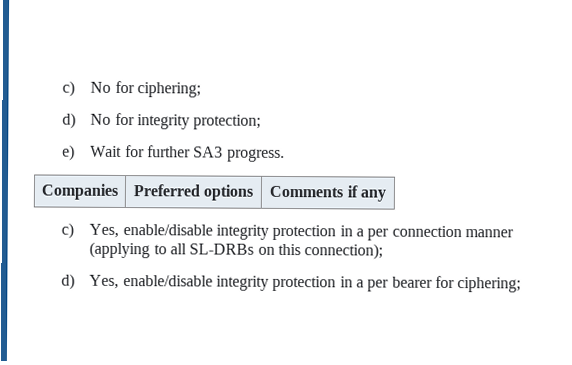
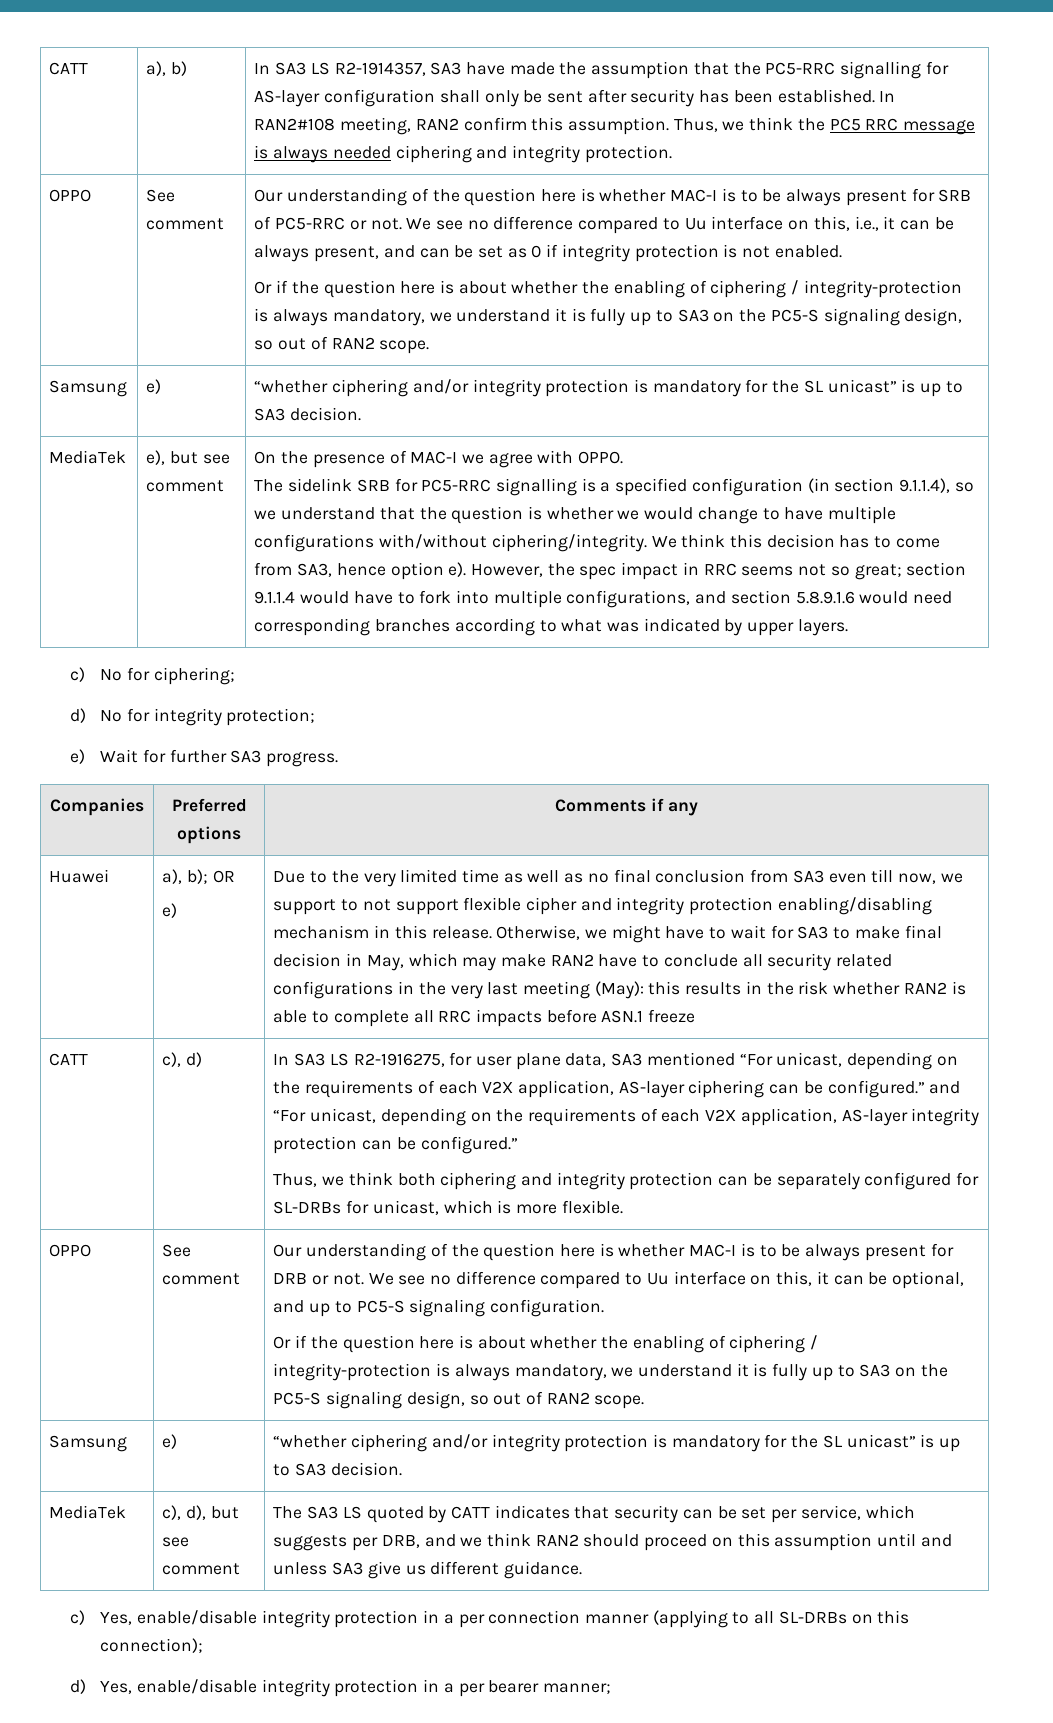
(62, 88) none -> [49,62,89,75] [146,61,188,76] [254,61,949,79] [254,89,896,107] [254,117,976,135] [254,145,672,163] [49,189,92,202] [146,189,176,202] [146,218,225,230] [254,188,972,206] [254,216,954,234] [254,244,842,262] [254,280,962,298] [254,308,963,326] [254,336,430,354] [49,380,128,397] [146,379,162,394] [254,379,963,397] [254,407,362,421] [49,450,127,464] [146,450,230,465] [146,480,225,492] [254,450,624,468] [254,478,974,496] [254,506,897,524] [254,534,940,552] [254,562,967,580] [254,590,953,608] [254,618,848,636] CATT | a), b) | In SA3 LS R2-1914357, SA3 have made the assumption that the PC5-RRC signalling for AS-layer configuration shall only be sent after security has been established. In RAN2#108 meeting, RAN2 confirm this assumption. Thus, we think the PC5 RRC message is always needed ciphering and integrity protection. // OPPO | See comment | Our understanding of the question here is whether MAC-I is to be always present for SRB of PC5-RRC or not. We see no difference compared to Uu interface on this, i.e., it can be always present, and can be set as 0 if integrity protection is not enabled. // Or if the question here is about whether the enabling of ciphering / integrity-protection is always mandatory, we understand it is fully up to SA3 on the PC5-S signaling design, so out of RAN2 scope. // Samsung | e) | “whether ciphering and/or integrity protection is mandatory for the SL unicast” is up to SA3 decision. // MediaTek | e), but see comment | On the presence of MAC-I we agree with OPPO. // The sidelink SRB for PC5-RRC signalling is a specified configuration (in section 9.1.1.4), so we understand that the question is whether we would change to have multiple configurations with/without ciphering/integrity. We think this decision has to come from SA3, hence option e). However, the spec impact in RRC seems not so great; section 9.1.1.4 would have to fork into multiple configurations, and section 5.8.9.1.6 would need corresponding branches according to what was indicated by upper layers. //
(386, 195) none -> [49,869,110,883] [162,869,235,884] [162,903,178,918] [273,869,963,887] [273,897,932,915] [273,925,942,943] [273,953,893,971] [273,981,966,999] [273,1009,696,1027] [49,1053,89,1066] [162,1052,203,1067] [273,1052,958,1070] [273,1080,961,1098] [273,1108,980,1126] [273,1136,518,1154] [273,1172,980,1190] [273,1200,623,1215] [49,1244,92,1257] [162,1244,192,1257] [162,1273,241,1285] [273,1243,954,1261] [273,1271,965,1289] [273,1299,605,1317] [273,1335,819,1353] [273,1363,948,1381] [273,1391,645,1409] [49,1435,128,1452] [162,1434,178,1449] [273,1434,961,1452] [273,1462,402,1476] [49,1505,127,1519] [162,1505,239,1520] [162,1537,190,1547] [162,1563,241,1575] [273,1505,915,1523] [273,1533,952,1551] [273,1561,583,1579] // Huawei | a), b); OR // e) | Due to the very limited time as well as no final conclusion from SA3 even till now, we support to not support flexible cipher and integrity protection enabling/disabling mechanism in this release. Otherwise, we might have to wait for SA3 to make final decision in May, which may make RAN2 have to conclude all security related configurations in the very last meeting (May): this results in the risk whether RAN2 is able to complete all RRC impacts before ASN.1 freeze // CATT | c), d) | In SA3 LS R2-1916275, for user plane data, SA3 mentioned “For unicast, depending on the requirements of each V2X application, AS-layer ciphering can be configured.” and “For unicast, depending on the requirements of each V2X application, AS-layer integrity protection can be configured.” // Thus, we think both ciphering and integrity protection can be separately configured for SL-DRBs for unicast, which is more flexible. // OPPO | See comment | Our understanding of the question here is whether MAC-I is to be always present for DRB or not. We see no difference compared to Uu interface on this, it can be optional, and up to PC5-S signaling configuration. // Or if the question here is about whether the enabling of ciphering / integrity-protection is always mandatory, we understand it is fully up to SA3 on the PC5-S signaling design, so out of RAN2 scope. // Samsung | e) | “whether ciphering and/or integrity protection is mandatory for the SL unicast” is up to SA3 decision. // MediaTek | c), d), but see comment | The SA3 LS quoted by CATT indicates that security can be set per service, which suggests per DRB, and we think RAN2 should proceed on this assumption until and unless SA3 give us different guidance.
[434,275,522,293] for ciphering; -> [543,1683,612,1694] manner;

